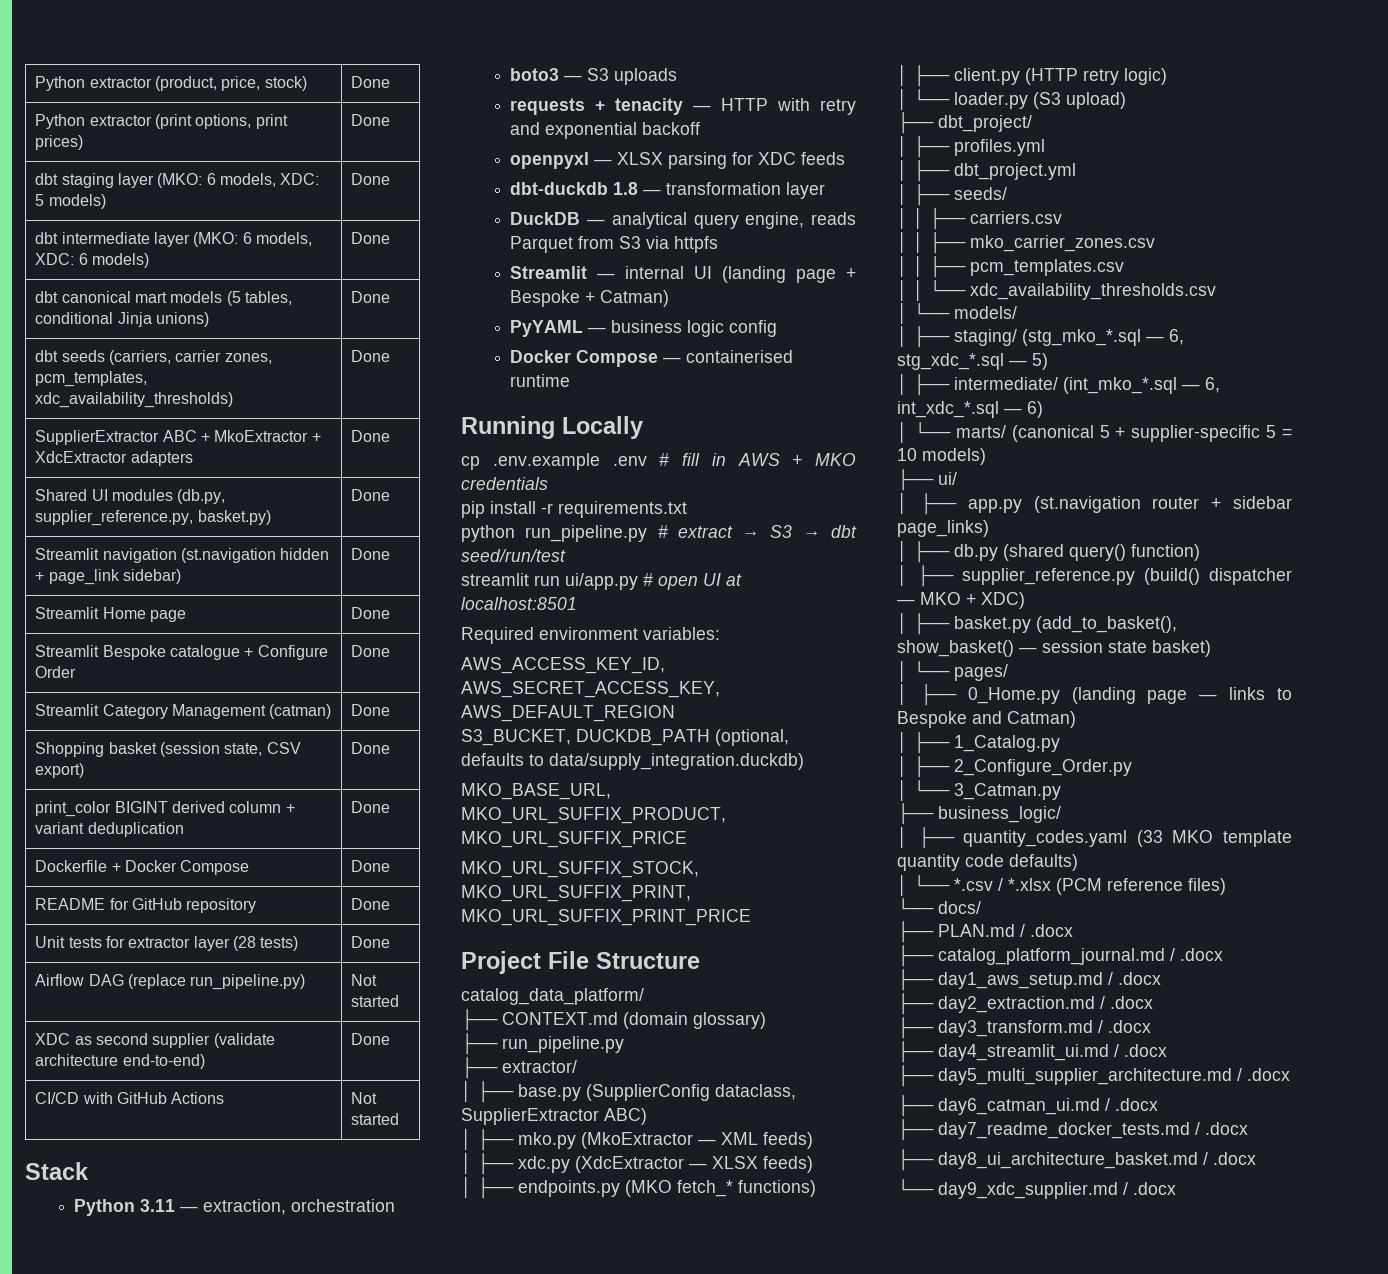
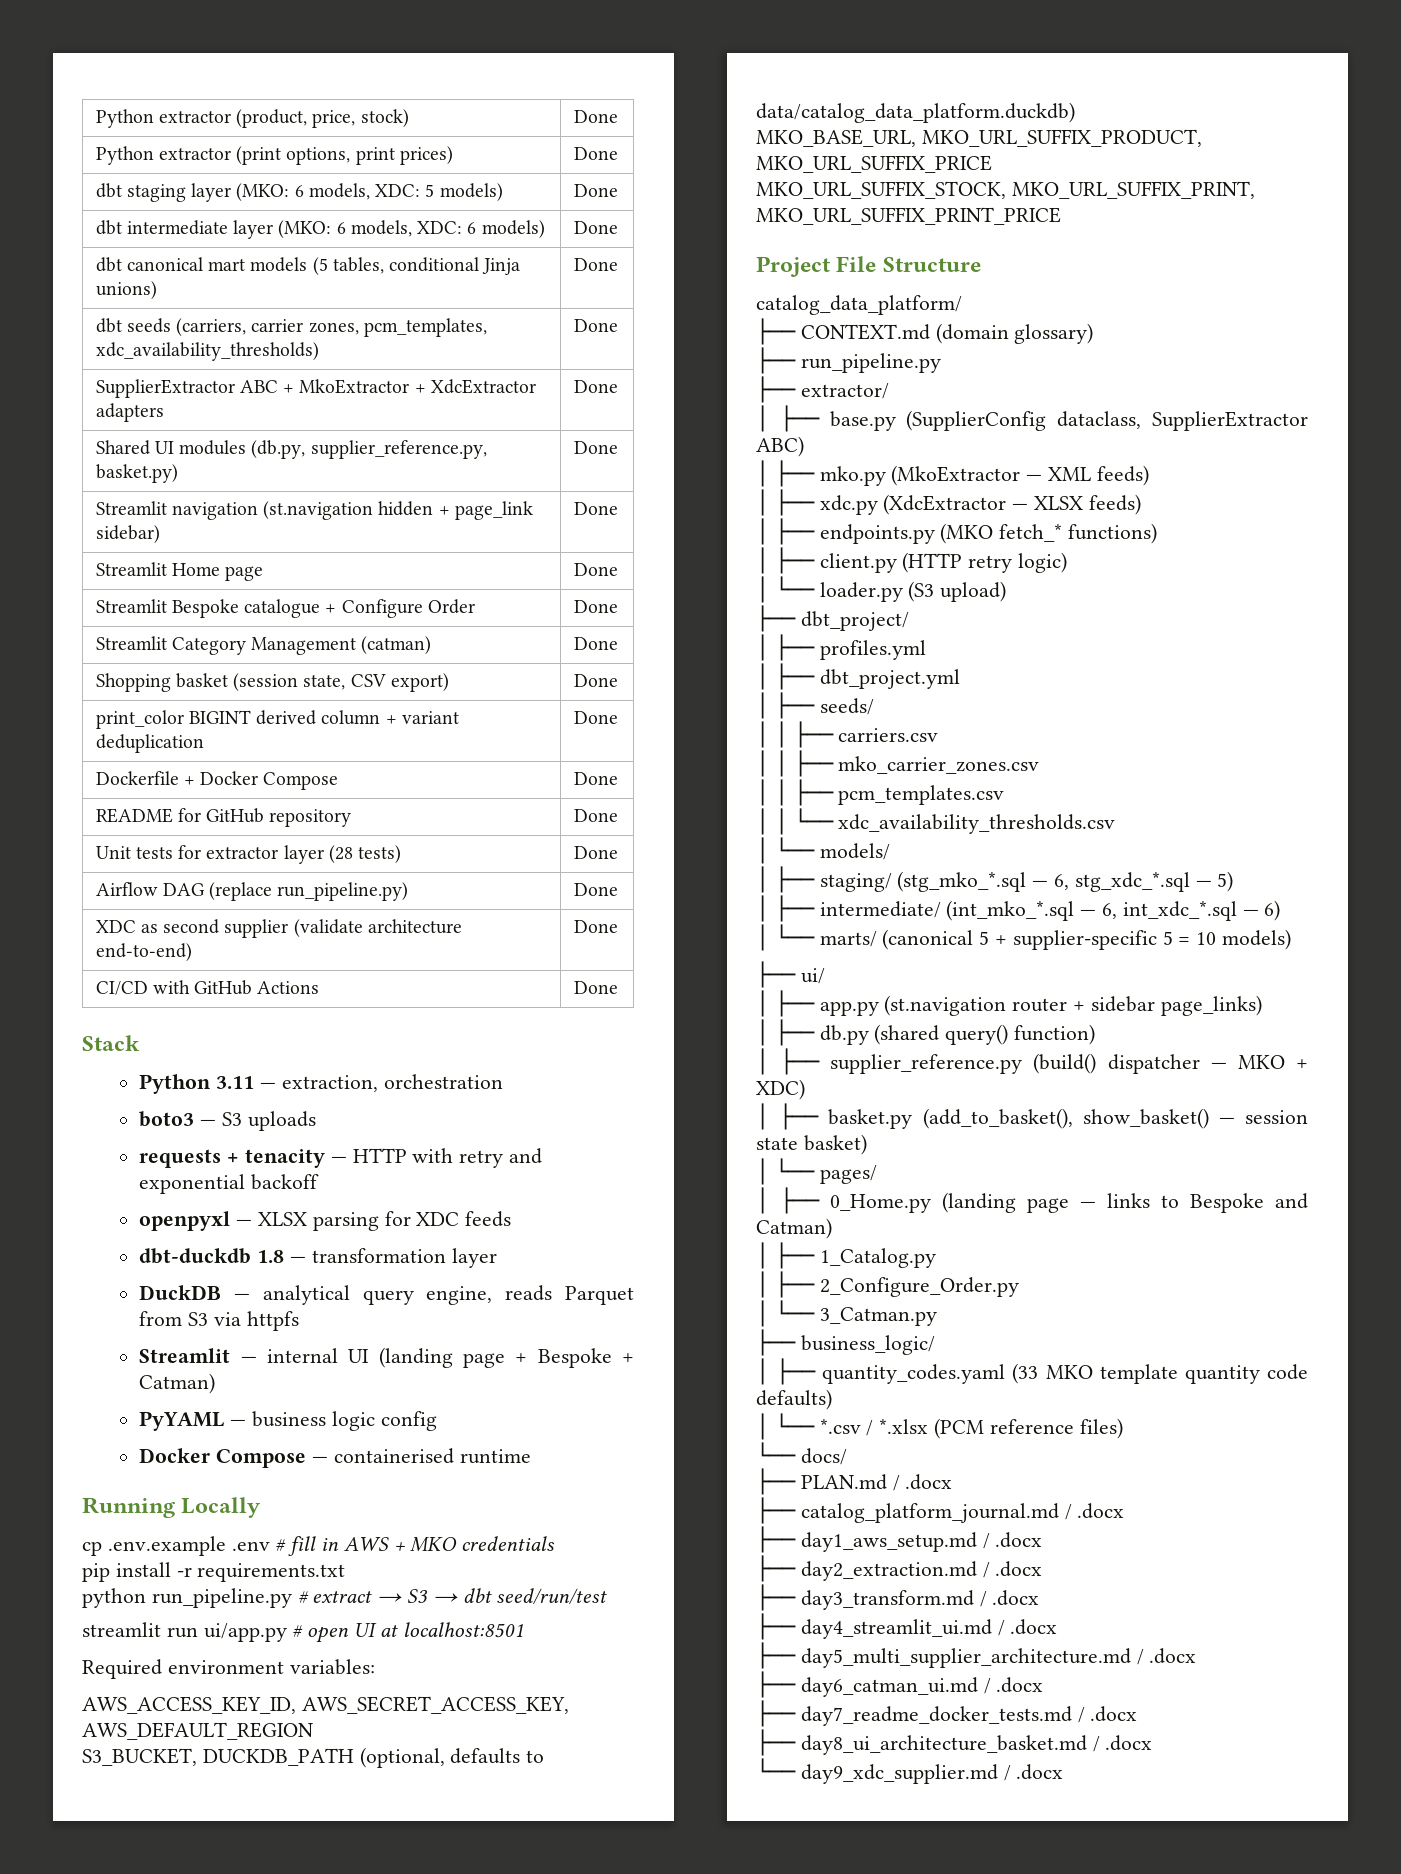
[351,974,378,986] [351,995,400,1007] Not started -> [573,883,618,896] Done
[351,1092,378,1104] [351,1113,400,1125] Not started -> [573,981,618,994] Done
[549,753,804,770] data/supply_integration.duckdb) -> [756,102,1075,123] data/catalog_data_platform.duckdb)

